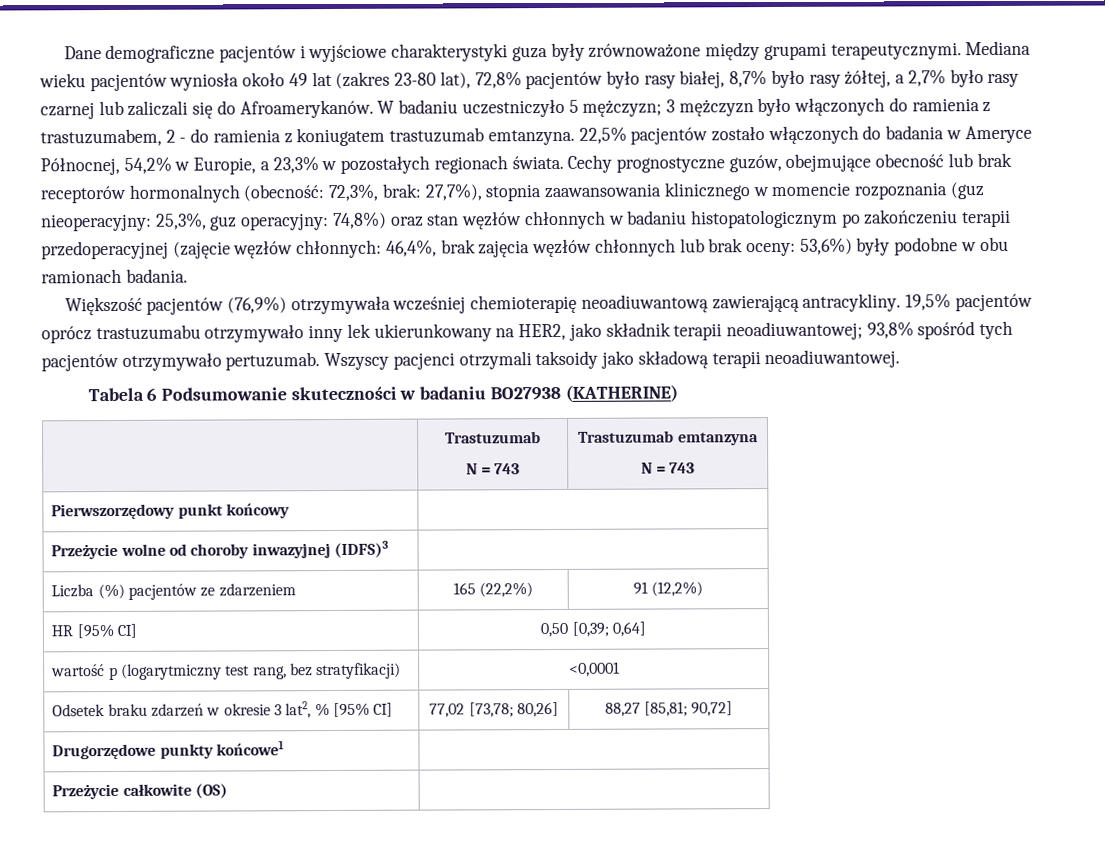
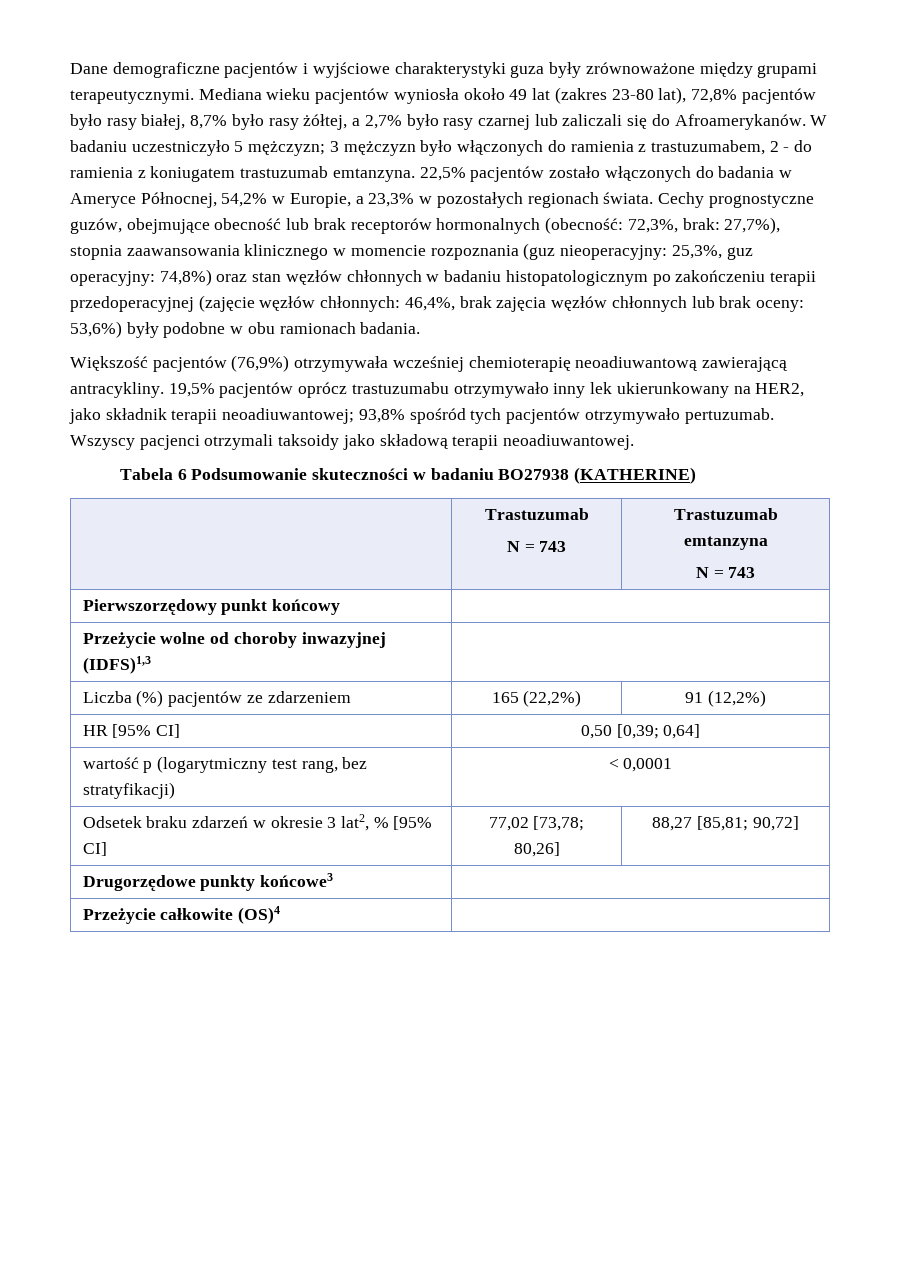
[333,540,389,559] (IDFS)3 -> [82,656,151,674] (IDFS)1,3
[568,661,620,677] <0,0001 -> [608,758,673,772] < 0,0001
[215,740,284,756] końcowe1 -> [260,873,334,887] końcowe3
[194,783,228,799] (OS) -> [238,906,281,924] (OS)4

